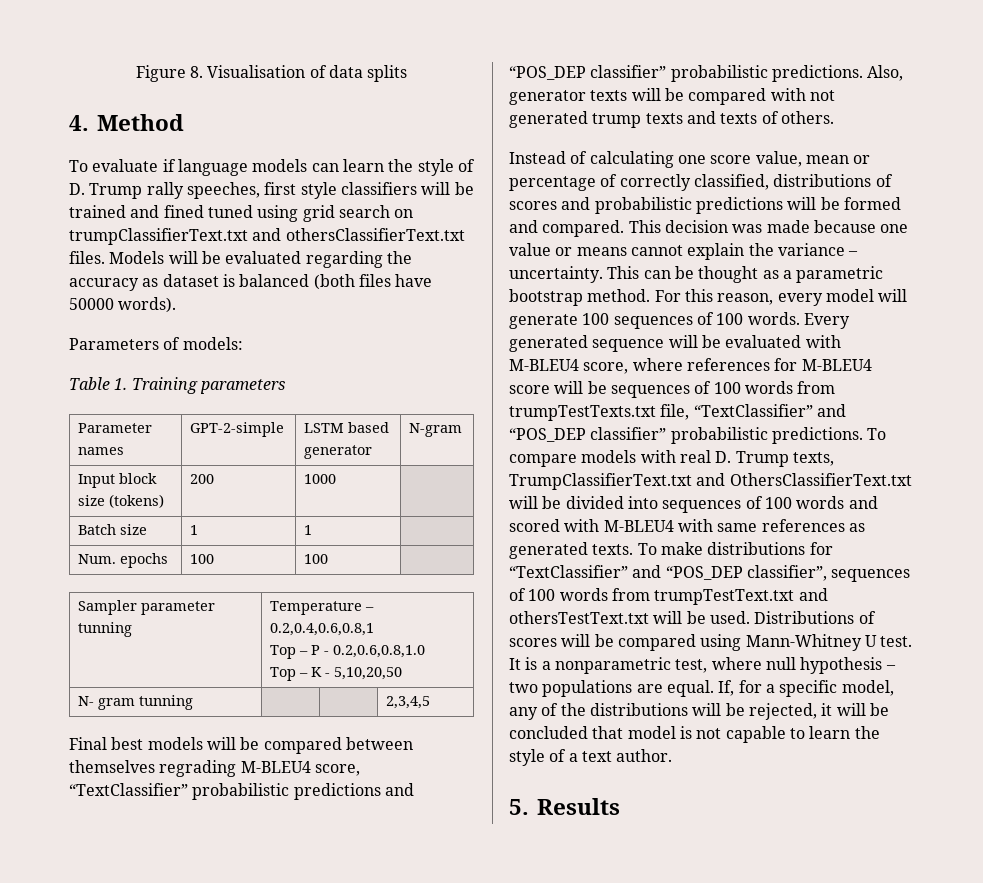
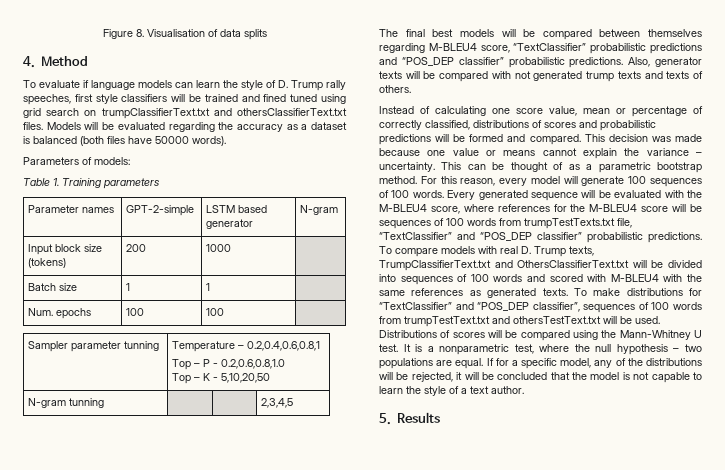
(159, 282) none -> [301,124,308,130] a
[78,696,136,710] N- gram -> [28,398,67,408] N-gram
[69,737,107,750] Final -> [379,29,425,37] The final
[159,760,237,777] regrading -> [379,43,425,53] regarding
(759, 274) none -> [553,162,564,170] of
(841, 341) none -> [687,190,702,198] the
(798, 364) none -> [570,204,586,212] the
(713, 525) none -> [687,274,702,282] the
(742, 642) none -> [601,330,617,338] the
(762, 663) none -> [574,344,590,352] the
[718,680,735,696] If, -> [486,358,494,366] If
(624, 732) none -> [572,372,588,380] the

